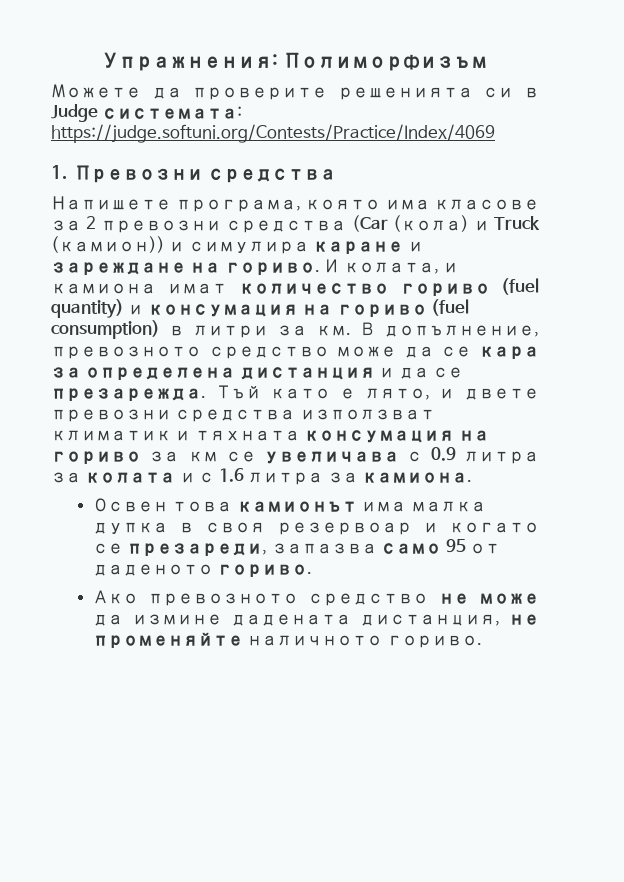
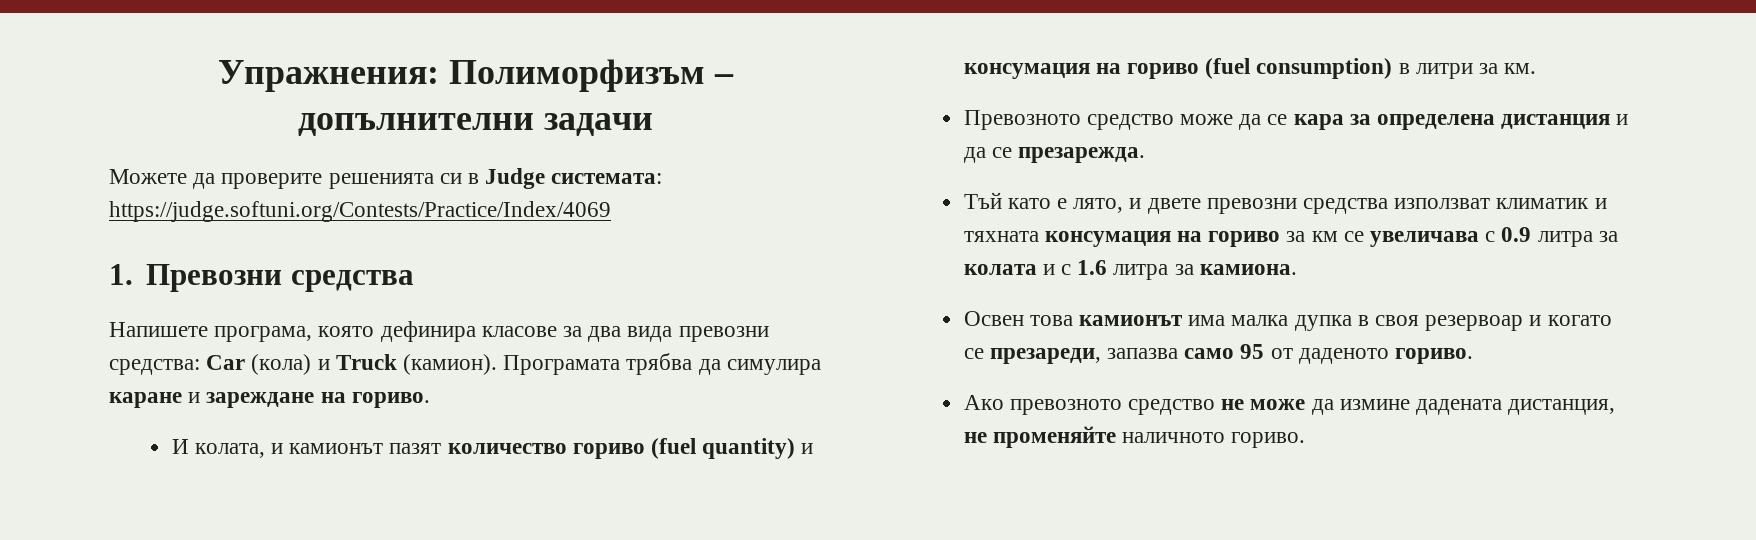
(488, 61) none -> [713,74,734,84] [298,113,653,136] – допълнителни задачи
[384,199,430,210] има -> [380,321,476,342] дефинира
[86,215,541,233] [51,236,185,253] 2 превозни средства (Car (кола) и Truck (камион)) и -> [588,326,769,342] [109,353,721,375] два вида превозни средства: Car (кола) и Truck (камион). Програмата трябва да
(320, 268) none -> (430, 400) //
[51,283,228,294] камиона имат -> [289,443,442,454] камионът пазят
[360,322,539,337] [51,346,201,359] В допълнение, превозното -> [963,110,1081,130] // Превозното
(206, 394) none -> (1146, 155) //

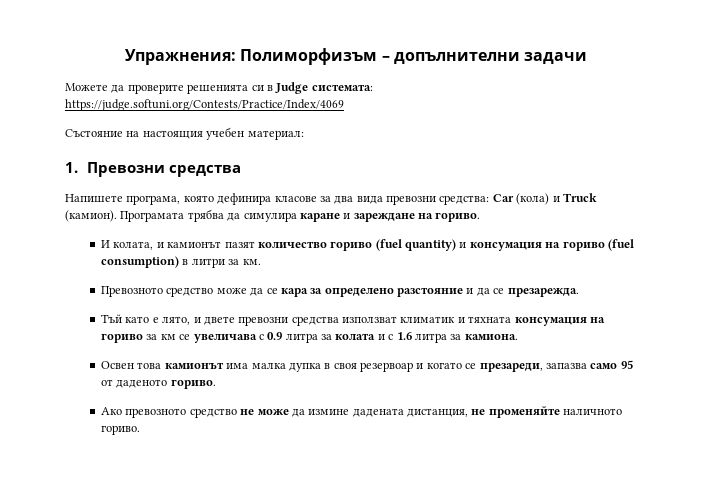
(611, 211) none -> [65,127,304,140] // Състояние на настоящия учебен материал:
[1377,114,1611,130] определена дистанция -> [324,287,464,297] определено разстояние

